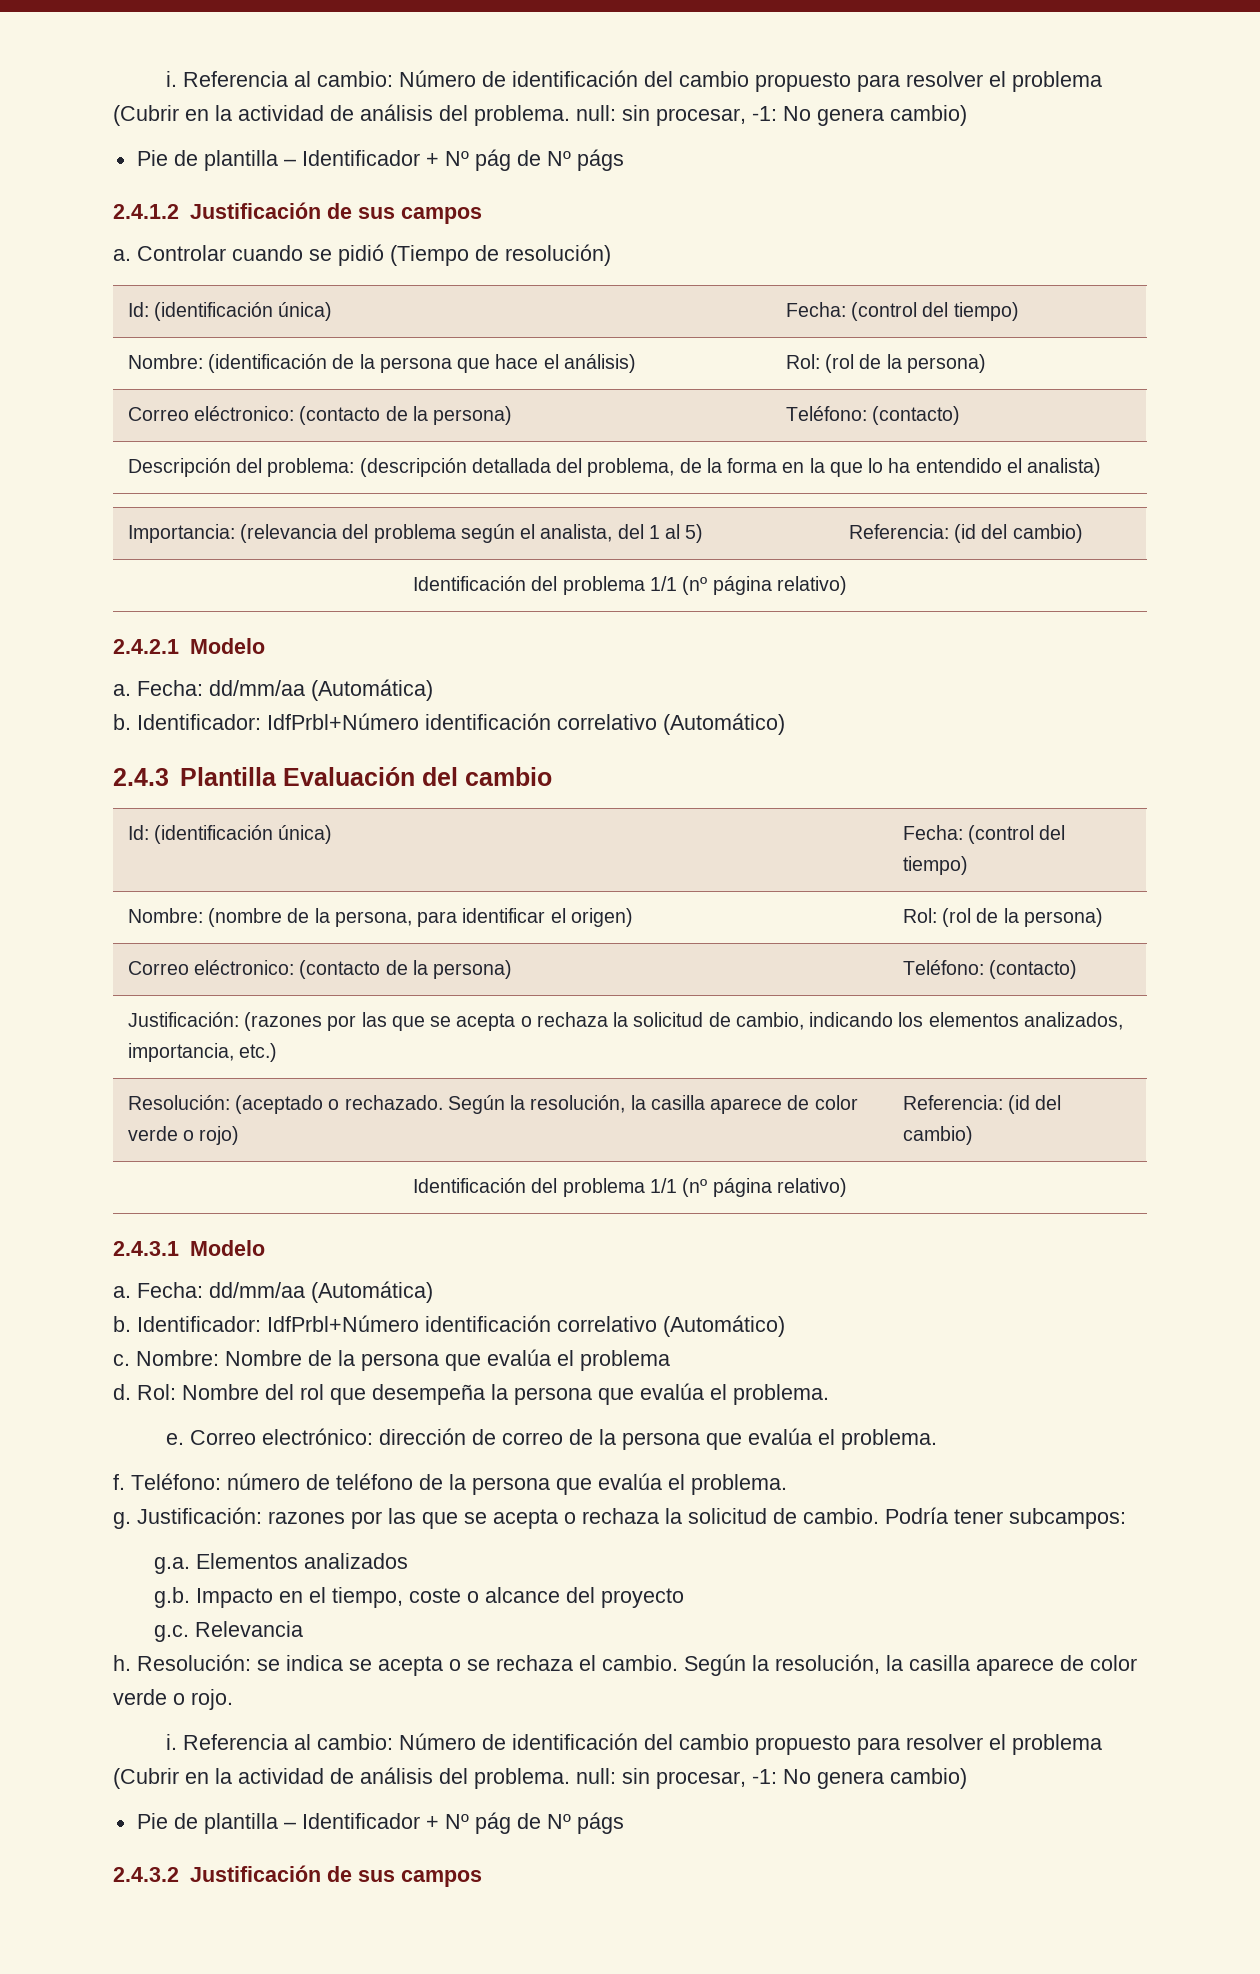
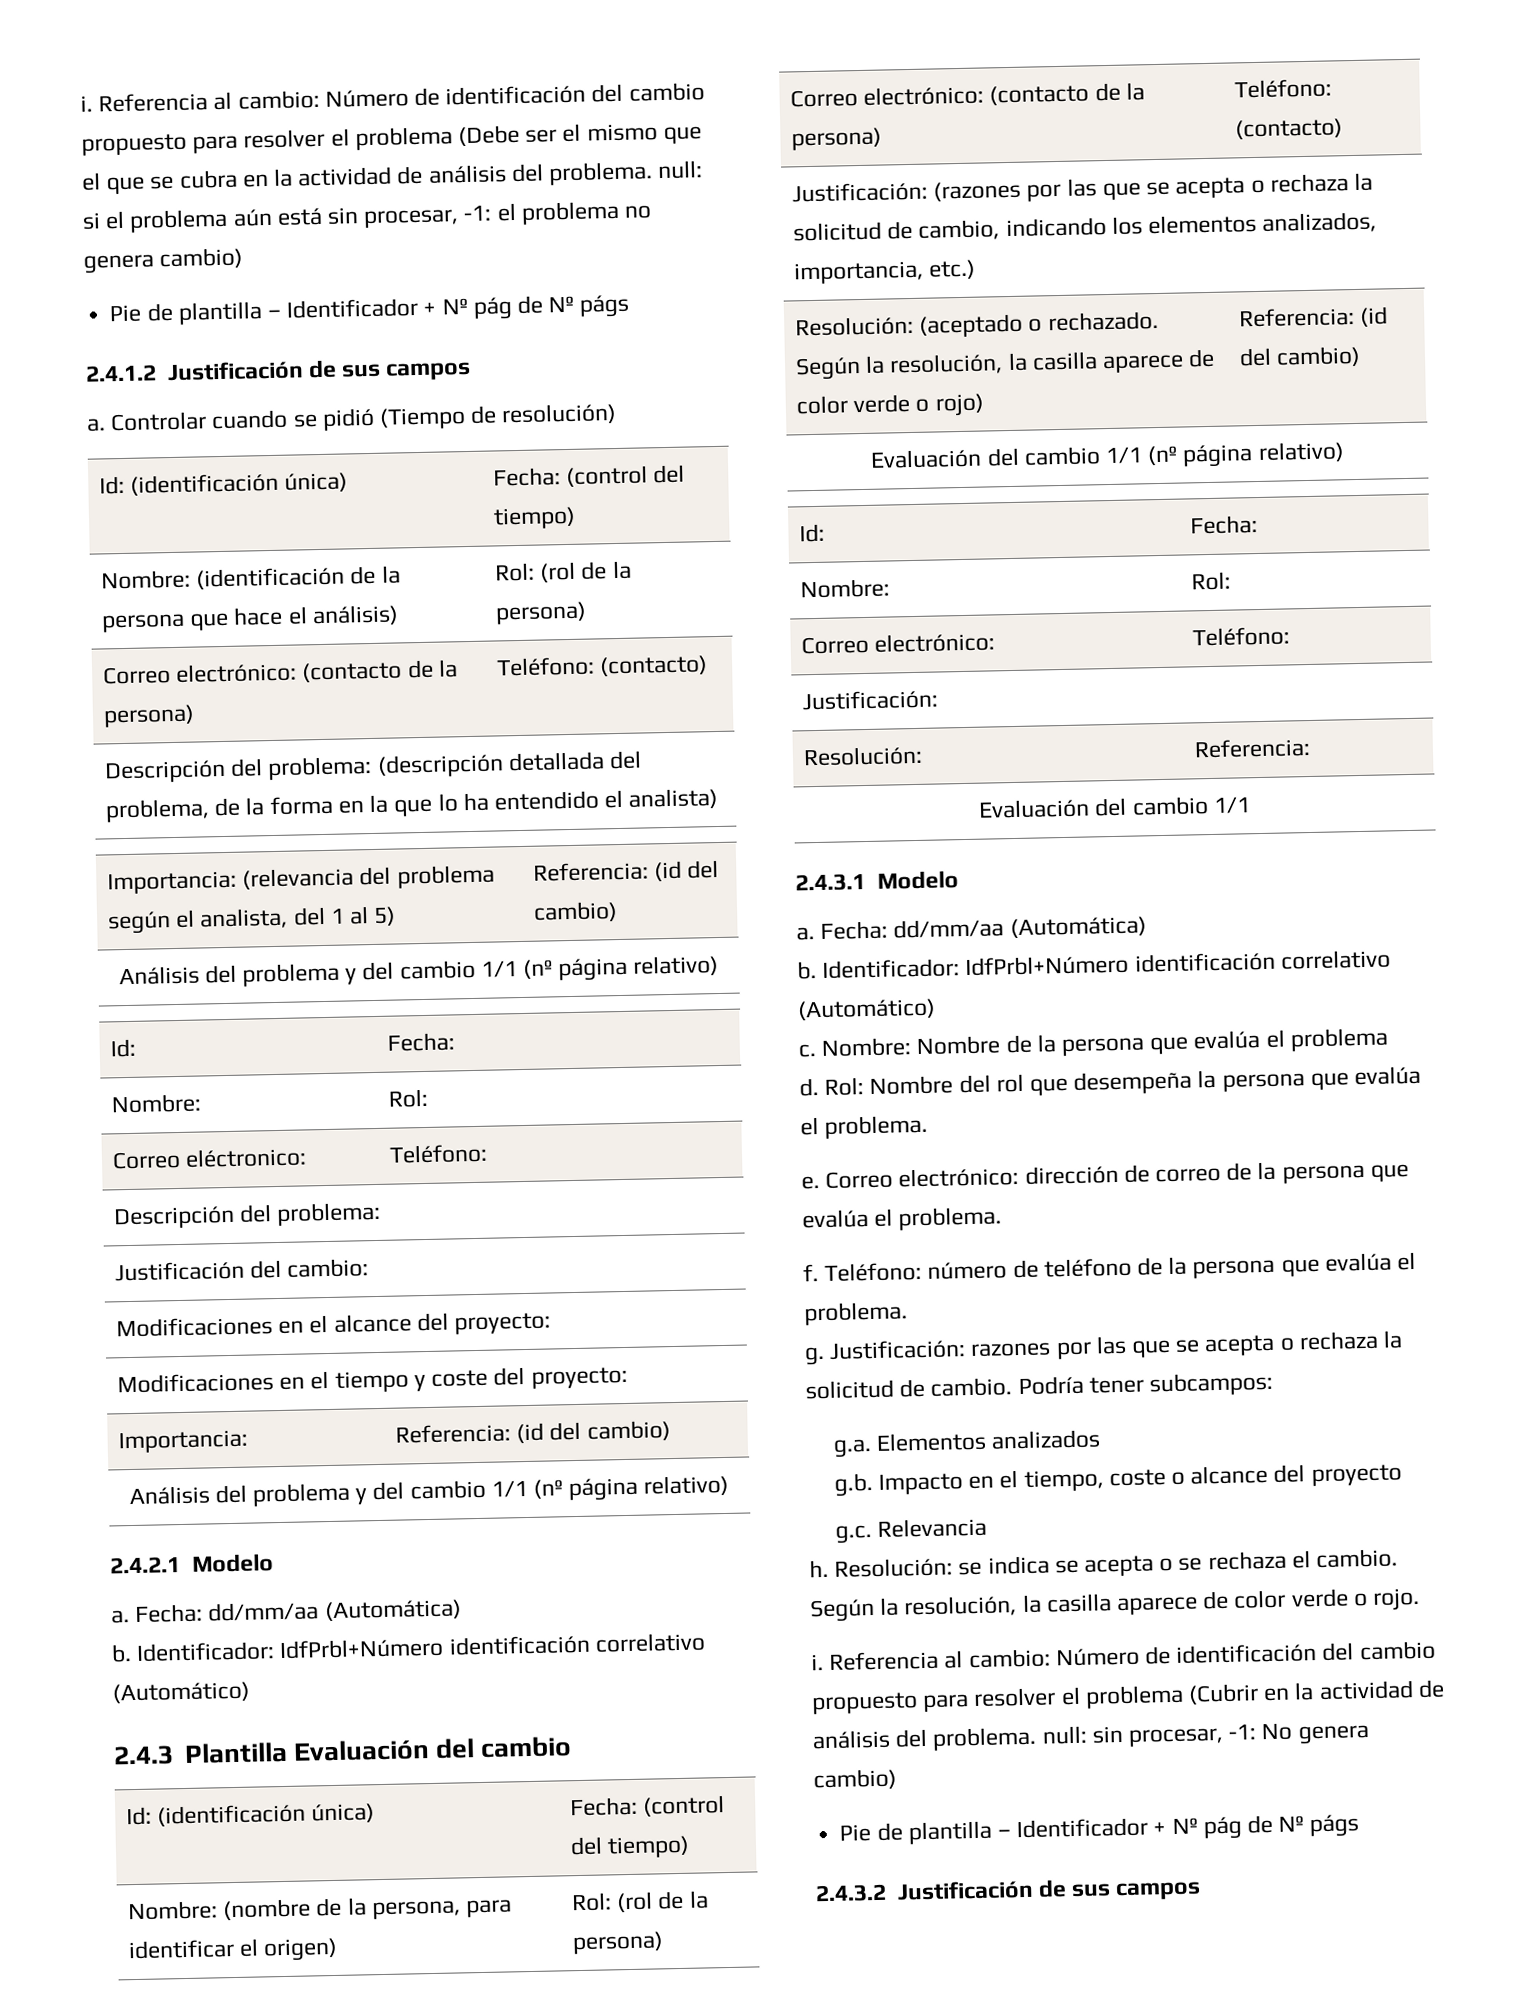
[113,104,811,126] (Cubrir en la actividad de análisis del problema. null: sin procesar, -1: No -> [458,123,702,147] [82,160,704,195] [82,200,653,233] (Debe ser el mismo que el que se cubra en la actividad de análisis del problema. null: si el problema aún está sin procesar, -1: el problema no
[193,406,294,421] eléctronico: -> [175,662,298,683] electrónico:
[413,576,645,595] Identificación del problema -> [118,955,720,987] [110,1038,137,1058] [387,1032,456,1052] [111,1093,203,1114] [388,1088,429,1108] [112,1147,308,1170] [389,1143,489,1164] [113,1201,382,1230] [115,1258,370,1282] [116,1312,552,1338] [117,1366,628,1394] [118,1429,249,1454] [395,1420,671,1444] [128,1479,486,1507] Análisis del problema y del cambio 1/1 (nº página relativo) // Id: | Fecha: // Nombre: | Rol: // Correo eléctronico: | Teléfono: // Descripción del problema: // Justificación del cambio: // Modificaciones en el alcance del proyecto: // Modificaciones en el tiempo y coste del proyecto: // Importancia: | Referencia: (id del cambio) // Análisis del problema y del cambio
[193,960,294,975] eléctronico: -> [863,85,985,106] electrónico:
[413,1178,847,1197] Identificación del problema 1/1 (nº página relativo) -> [870,441,1345,469] [799,523,826,543] [1190,514,1259,535] [800,578,891,599] [1191,571,1232,591] [801,632,996,655] [1192,626,1291,647] [802,689,940,711] [803,745,924,767] [1194,737,1312,759] [978,796,1251,819] Evaluación del cambio 1/1 (nº página relativo) // Id: | Fecha: // Nombre: | Rol: // Correo electrónico: | Teléfono: // Justificación: // Resolución: | Referencia: // Evaluación del cambio 1/1

